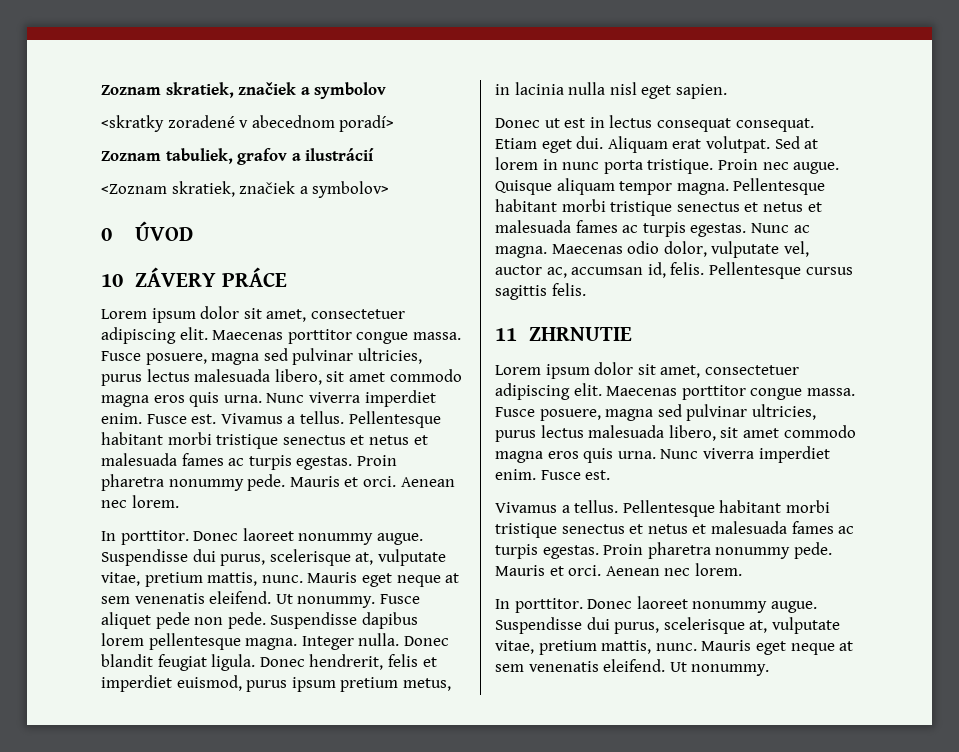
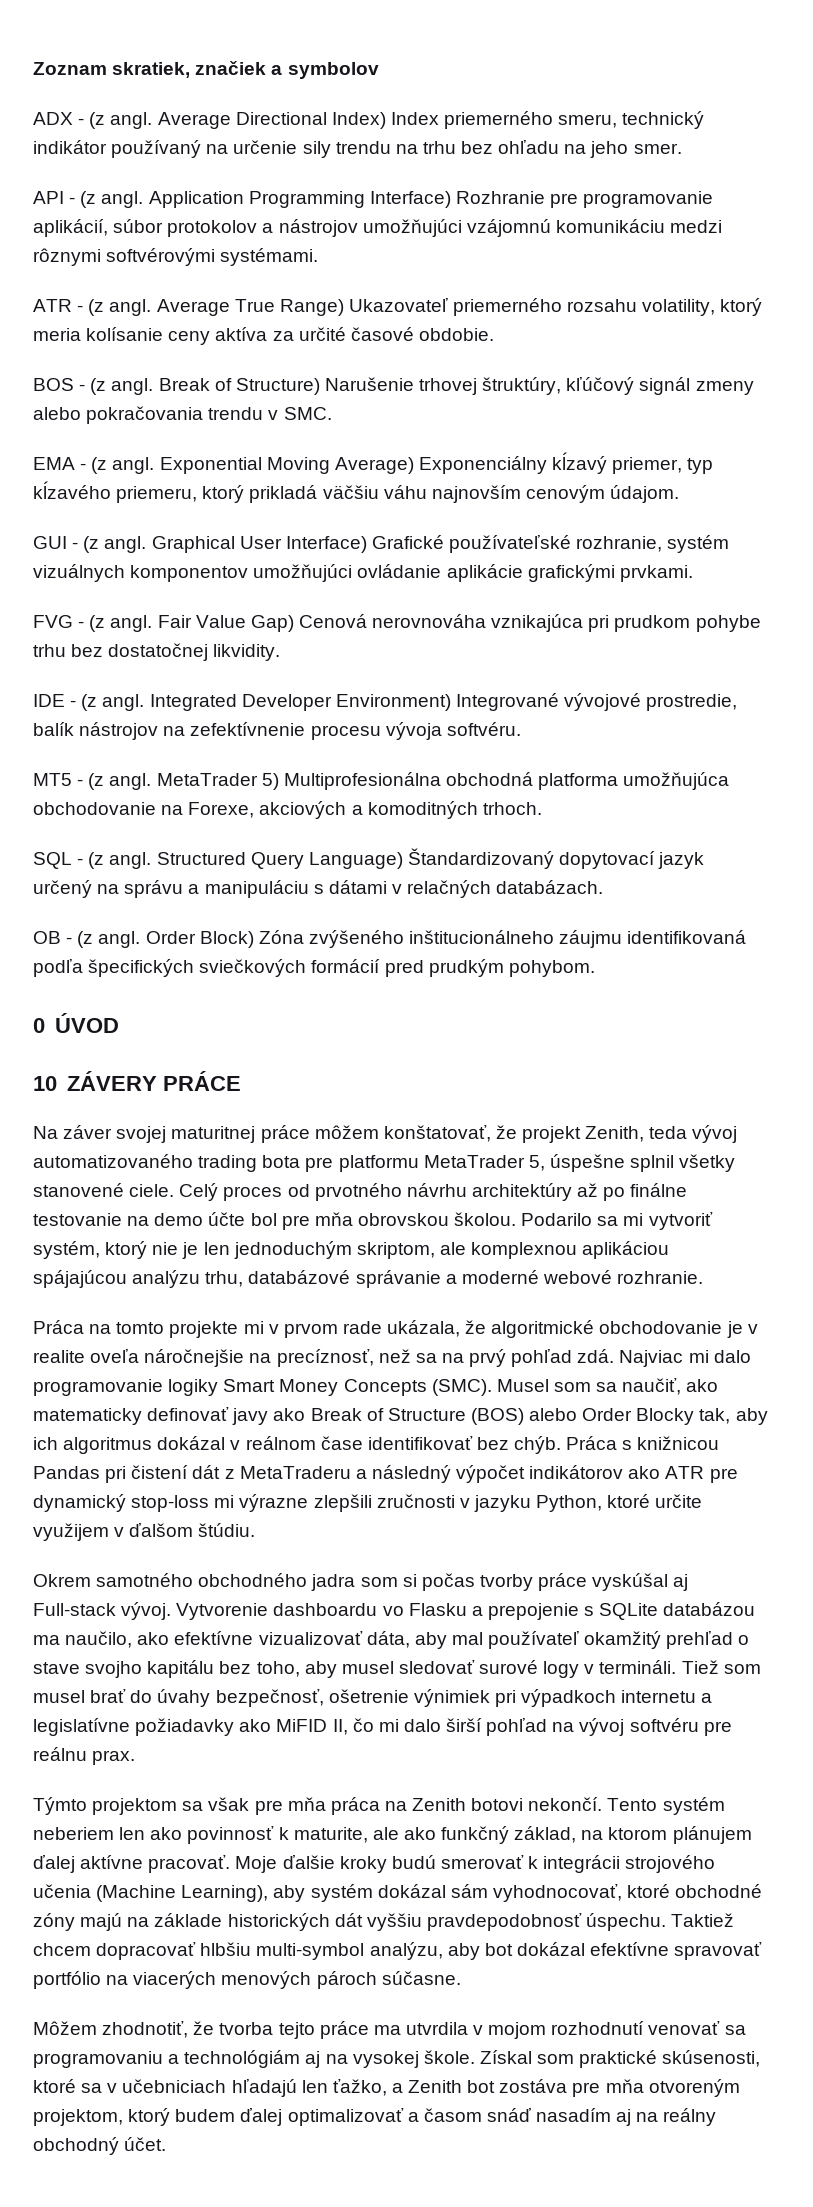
[101,115,395,132] [101,148,375,165] [101,181,390,198] <skratky zoradené v abecednom poradí> // Zoznam tabuliek, grafov a ilustrácií // <Zoznam skratiek, značiek a symbolov> -> [33,111,705,129] [33,140,682,158] [33,191,714,208] [33,219,723,237] [33,248,319,266] [33,298,763,316] [33,327,494,345] [33,377,754,395] [33,406,332,424] [33,452,714,474] [33,481,680,503] [33,535,730,553] [33,564,693,582] [33,614,761,632] [33,643,281,661] [33,693,738,711] [33,722,521,740] [33,772,730,790] [33,801,542,819] [33,848,705,869] [33,880,604,898] [33,930,747,948] [33,959,595,977] ADX - (z angl. Average Directional Index) Index priemerného smeru, technický indikátor používaný na určenie sily trendu na trhu bez ohľadu na jeho smer. // API - (z angl. Application Programming Interface) Rozhranie pre programovanie aplikácií, súbor protokolov a nástrojov umožňujúci vzájomnú komunikáciu medzi rôznymi softvérovými systémami. // ATR - (z angl. Average True Range) Ukazovateľ priemerného rozsahu volatility, ktorý meria kolísanie ceny aktíva za určité časové obdobie. // BOS - (z angl. Break of Structure) Narušenie trhovej štruktúry, kľúčový signál zmeny alebo pokračovania trendu v SMC. // EMA - (z angl. Exponential Moving Average) Exponenciálny kĺzavý priemer, typ kĺzavého priemeru, ktorý prikladá väčšiu váhu najnovším cenovým údajom. // GUI - (z angl. Graphical User Interface) Grafické používateľské rozhranie, systém vizuálnych komponentov umožňujúci ovládanie aplikácie grafickými prvkami. // FVG - (z angl. Fair Value Gap) Cenová nerovnováha vznikajúca pri prudkom pohybe trhu bez dostatočnej likvidity. // IDE - (z angl. Integrated Developer Environment) Integrované vývojové prostredie, balík nástrojov na zefektívnenie procesu vývoja softvéru. // MT5 - (z angl. MetaTrader 5) Multiprofesionálna obchodná platforma umožňujúca obchodovanie na Forexe, akciových a komoditných trhoch. // SQL - (z angl. Structured Query Language) Štandardizovaný dopytovací jazyk určený na správu a manipuláciu s dátami v relačných databázach. // OB - (z angl. Order Block) Zóna zvýšeného inštitucionálneho záujmu identifikovaná podľa špecifických sviečkových formácií pred prudkým pohybom.
[101,306,405,323] [101,327,461,344] [101,348,422,365] [101,369,462,386] [101,390,436,407] [101,411,441,428] [101,432,428,449] [101,453,397,470] [101,474,455,491] [101,495,179,508] [101,528,423,545] [101,549,446,566] [101,572,460,587] [101,591,420,608] [101,612,418,629] [101,633,449,650] [101,654,437,671] [101,675,451,692] [495,82,727,99] [495,115,814,132] [495,136,819,153] [495,157,840,174] [495,178,826,195] [495,199,822,216] [495,220,810,237] [495,241,809,258] [495,262,853,279] [495,283,586,300] [495,327,632,341] [495,362,799,379] [495,383,855,400] [495,404,816,421] [495,425,856,442] [495,446,830,463] [495,469,611,480] [495,500,830,517] [495,521,855,538] [495,542,832,559] [495,563,742,576] [495,596,817,613] [495,617,840,634] [495,640,854,655] [495,659,770,676] Lorem ipsum dolor sit amet, consectetuer adipiscing elit. Maecenas porttitor congue massa. Fusce posuere, magna sed pulvinar ultricies, purus lectus malesuada libero, sit amet commodo magna eros quis urna. Nunc viverra imperdiet enim. Fusce est. Vivamus a tellus. Pellentesque habitant morbi tristique senectus et netus et malesuada fames ac turpis egestas. Proin pharetra nonummy pede. Mauris et orci. Aenean nec lorem. // In porttitor. Donec laoreet nonummy augue. Suspendisse dui purus, scelerisque at, vulputate vitae, pretium mattis, nunc. Mauris eget neque at sem venenatis eleifend. Ut nonummy. Fusce aliquet pede non pede. Suspendisse dapibus lorem pellentesque magna. Integer nulla. Donec blandit feugiat ligula. Donec hendrerit, felis et imperdiet euismod, purus ipsum pretium metus, in lacinia nulla nisl eget sapien. // Donec ut est in lectus consequat consequat. Etiam eget dui. Aliquam erat volutpat. Sed at lorem in nunc porta tristique. Proin nec augue. Quisque aliquam tempor magna. Pellentesque habitant morbi tristique senectus et netus et malesuada fames ac turpis egestas. Nunc ac magna. Maecenas odio dolor, vulputate vel, auctor ac, accumsan id, felis. Pellentesque cursus sagittis felis. // 11 ZHRNUTIE // Lorem ipsum dolor sit amet, consectetuer adipiscing elit. Maecenas porttitor congue massa. Fusce posuere, magna sed pulvinar ultricies, purus lectus malesuada libero, sit amet commodo magna eros quis urna. Nunc viverra imperdiet enim. Fusce est. // Vivamus a tellus. Pellentesque habitant morbi tristique senectus et netus et malesuada fames ac turpis egestas. Proin pharetra nonummy pede. Mauris et orci. Aenean nec lorem. // In porttitor. Donec laoreet nonummy augue. Suspendisse dui purus, scelerisque at, vulputate vitae, pretium mattis, nunc. Mauris eget neque at sem venenatis eleifend. Ut nonummy. -> [33,1125,738,1143] [33,1154,736,1172] [33,1183,688,1201] [33,1212,713,1230] [33,1241,670,1259] [33,1270,704,1288] [33,1320,758,1338] [33,1349,751,1367] [33,1378,719,1396] [33,1407,768,1425] [33,1436,720,1454] [33,1465,738,1483] [33,1494,703,1512] [33,1523,256,1541] [33,1573,689,1591] [33,1602,756,1620] [33,1631,750,1649] [33,1660,761,1678] [33,1689,713,1707] [33,1718,732,1736] [33,1747,136,1765] [33,1797,725,1815] [33,1826,752,1844] [33,1855,716,1873] [33,1884,763,1902] [33,1913,735,1931] [33,1942,763,1960] [33,1971,461,1989] [33,2021,746,2039] [33,2050,761,2068] [33,2079,740,2097] [33,2108,717,2126] [33,2137,167,2155] Na záver svojej maturitnej práce môžem konštatovať, že projekt Zenith, teda vývoj automatizovaného trading bota pre platformu MetaTrader 5, úspešne splnil všetky stanovené ciele. Celý proces od prvotného návrhu architektúry až po finálne testovanie na demo účte bol pre mňa obrovskou školou. Podarilo sa mi vytvoriť systém, ktorý nie je len jednoduchým skriptom, ale komplexnou aplikáciou spájajúcou analýzu trhu, databázové správanie a moderné webové rozhranie. // Práca na tomto projekte mi v prvom rade ukázala, že algoritmické obchodovanie je v realite oveľa náročnejšie na precíznosť, než sa na prvý pohľad zdá. Najviac mi dalo programovanie logiky Smart Money Concepts (SMC). Musel som sa naučiť, ako matematicky definovať javy ako Break of Structure (BOS) alebo Order Blocky tak, aby ich algoritmus dokázal v reálnom čase identifikovať bez chýb. Práca s knižnicou Pandas pri čistení dát z MetaTraderu a následný výpočet indikátorov ako ATR pre dynamický stop-loss mi výrazne zlepšili zručnosti v jazyku Python, ktoré určite využijem v ďalšom štúdiu. // Okrem samotného obchodného jadra som si počas tvorby práce vyskúšal aj Full-stack vývoj. Vytvorenie dashboardu vo Flasku a prepojenie s SQLite databázou ma naučilo, ako efektívne vizualizovať dáta, aby mal používateľ okamžitý prehľad o stave svojho kapitálu bez toho, aby musel sledovať surové logy v termináli. Tiež som musel brať do úvahy bezpečnosť, ošetrenie výnimiek pri výpadkoch internetu a legislatívne požiadavky ako MiFID II, čo mi dalo širší pohľad na vývoj softvéru pre reálnu prax. // Týmto projektom sa však pre mňa práca na Zenith botovi nekončí. Tento systém neberiem len ako povinnosť k maturite, ale ako funkčný základ, na ktorom plánujem ďalej aktívne pracovať. Moje ďalšie kroky budú smerovať k integrácii strojového učenia (Machine Learning), aby systém dokázal sám vyhodnocovať, ktoré obchodné zóny majú na základe historických dát vyššiu pravdepodobnosť úspechu. Taktiež chcem dopracovať hlbšiu multi-symbol analýzu, aby bot dokázal efektívne spravovať portfólio na viacerých menových pároch súčasne. // Môžem zhodnotiť, že tvorba tejto práce ma utvrdila v mojom rozhodnutí venovať sa programovaniu a technológiám aj na vysokej škole. Získal som praktické skúsenosti, ktoré sa v učebniciach hľadajú len ťažko, a Zenith bot zostáva pre mňa otvoreným projektom, ktorý budem ďalej optimalizovať a časom snáď nasadím aj na reálny obchodný účet.

